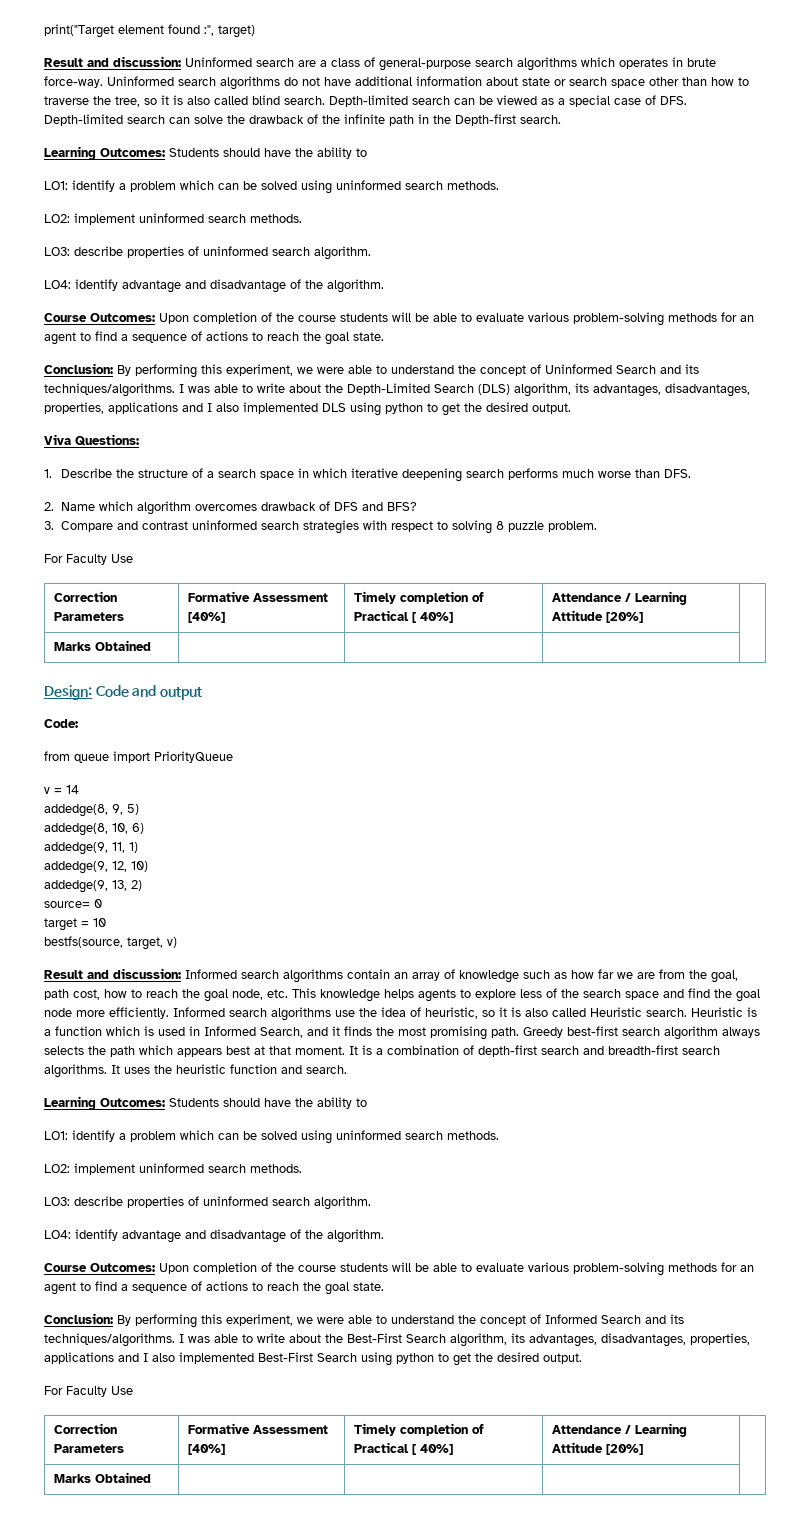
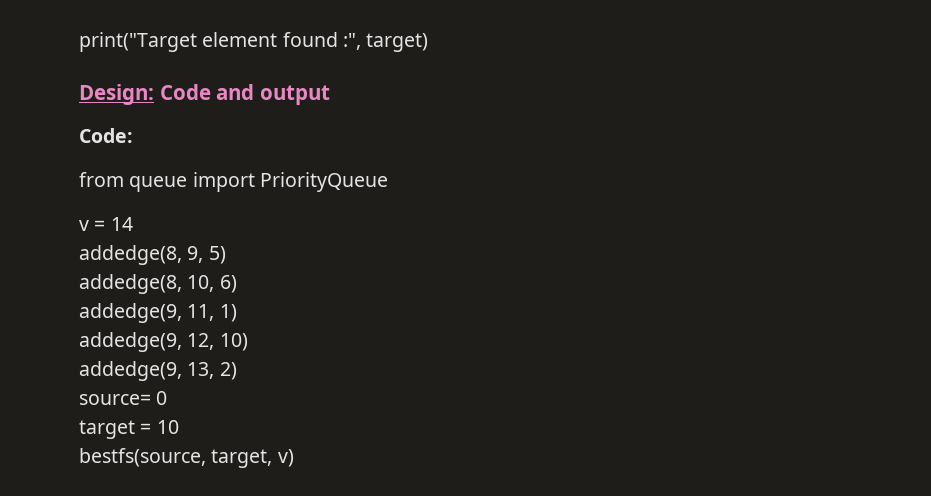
[44,56,716,71] [44,76,749,90] [44,95,687,107] [44,114,561,126] [44,146,367,160] [44,180,499,194] [44,213,302,225] [44,246,371,260] [44,279,384,293] [44,312,754,326] [44,331,384,345] [44,363,699,378] [44,383,750,397] [44,402,571,416] [44,434,139,446] [44,468,691,482] [44,501,417,515] [44,520,597,534] [44,554,133,565] [53,591,117,602] [53,612,124,621] [187,591,328,602] [187,612,225,623] [353,591,484,604] [353,610,453,623] [551,591,687,605] [551,610,643,623] [53,640,151,651] // Result and discussion: Uninformed search are a class of general-purpose search algorithms which operates in brute force-way. Uninformed search algorithms do not have additional information about state or search space other than how to traverse the tree, so it is also called blind search. Depth-limited search can be viewed as a special case of DFS. Depth-limited search can solve the drawback of the infinite path in the Depth-first search. // Learning Outcomes: Students should have the ability to // LO1: identify a problem which can be solved using uninformed search methods. // LO2: implement uninformed search methods. // LO3: describe properties of uninformed search algorithm. // LO4: identify advantage and disadvantage of the algorithm. // Course Outcomes: Upon completion of the course students will be able to evaluate various problem-solving methods for an agent to find a sequence of actions to reach the goal state. // Conclusion: By performing this experiment, we were able to understand the concept of Uninformed Search and its techniques/algorithms. I was able to write about the Depth-Limited Search (DLS) algorithm, its advantages, disadvantages, properties, applications and I also implemented DLS using python to get the desired output. // Viva Questions: // 1. Describe the structure of a search space in which iterative deepening search performs much worse than DFS. // 2. Name which algorithm overcomes drawback of DFS and BFS? // 3. Compare and contrast uninformed search strategies with respect to solving 8 puzzle problem. // For Faculty Use // Correction Parameters | Formative Assessment [40%] | Timely completion of Practical [ 40%] | Attendance / Learning Attitude [20%] | // Marks Obtained | | | | -> (429, 42) none
[44,968,738,983] [44,988,760,1002] [44,1007,757,1021] [44,1026,760,1040] [44,1045,720,1057] [44,1064,347,1078] [44,1096,367,1110] [44,1130,499,1144] [44,1163,302,1175] [44,1196,371,1210] [44,1229,384,1243] [44,1262,754,1276] [44,1281,384,1295] [44,1313,684,1328] [44,1333,750,1347] [44,1352,582,1366] [44,1386,133,1397] [53,1423,117,1434] [53,1444,124,1453] [187,1423,328,1434] [187,1444,225,1455] [353,1423,484,1436] [353,1442,453,1455] [551,1423,687,1437] [551,1442,643,1455] [53,1472,151,1483] // Result and discussion: Informed search algorithms contain an array of knowledge such as how far we are from the goal, path cost, how to reach the goal node, etc. This knowledge helps agents to explore less of the search space and find the goal node more efficiently. Informed search algorithms use the idea of heuristic, so it is also called Heuristic search. Heuristic is a function which is used in Informed Search, and it finds the most promising path. Greedy best-first search algorithm always selects the path which appears best at that moment. It is a combination of depth-first search and breadth-first search algorithms. It uses the heuristic function and search. // Learning Outcomes: Students should have the ability to // LO1: identify a problem which can be solved using uninformed search methods. // LO2: implement uninformed search methods. // LO3: describe properties of uninformed search algorithm. // LO4: identify advantage and disadvantage of the algorithm. // Course Outcomes: Upon completion of the course students will be able to evaluate various problem-solving methods for an agent to find a sequence of actions to reach the goal state. // Conclusion: By performing this experiment, we were able to understand the concept of Informed Search and its techniques/algorithms. I was able to write about the Best-First Search algorithm, its advantages, disadvantages, properties, applications and I also implemented Best-First Search using python to get the desired output. // For Faculty Use // Correction Parameters | Formative Assessment [40%] | Timely completion of Practical [ 40%] | Attendance / Learning Attitude [20%] | // Marks Obtained | | | | -> (294, 458) none

